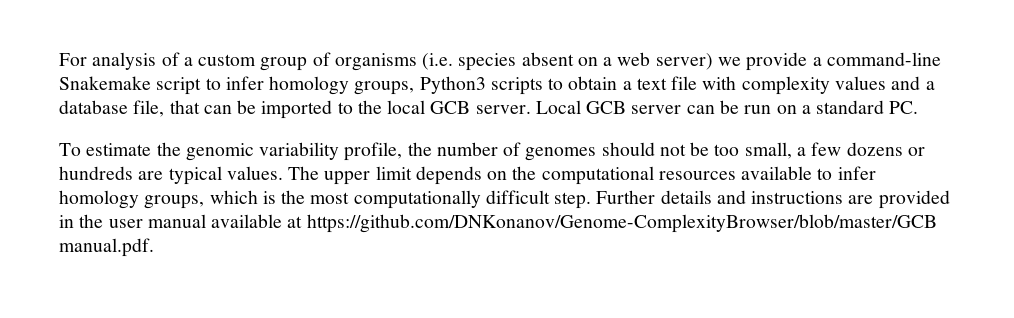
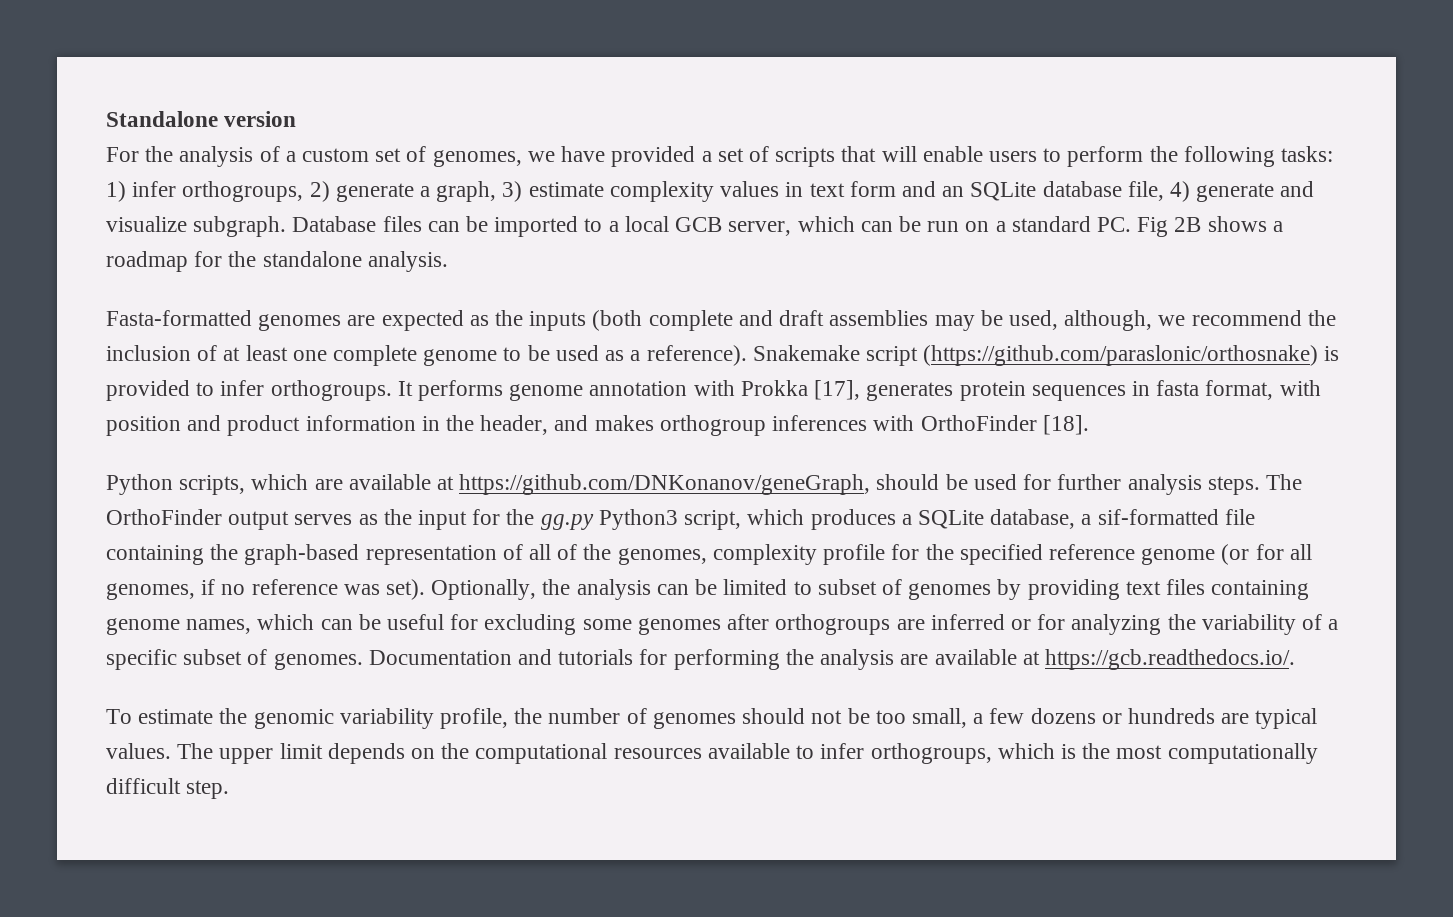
[59,52,941,71] [59,76,935,95] [59,100,200,117] For analysis of a custom group of organisms (i.e. species absent on a web server) we provide a command-line Snakemake script to infer homology groups, Python3 scripts to obtain a text file with complexity values and a database file, that -> [106,111,297,127] [106,146,1334,167] [106,181,1315,202] [106,216,422,237] Standalone version // For the analysis of a custom set of genomes, we have provided a set of scripts that will enable users to perform the following tasks: 1) infer orthogroups, 2) generate a graph, 3) estimate complexity values in text form and an SQLite database file, 4) generate and visualize subgraph. Database files
[357,100,382,114] the -> [608,221,619,232] a
[475,100,682,114] server. Local GCB server -> [728,216,855,236] server, which
(919, 107) none -> [1137,216,1283,237] [106,251,448,272] [106,310,1336,331] [106,345,1340,366] [106,380,1321,401] [106,415,1089,436] [106,474,1302,495] [106,509,1255,530] [106,544,1312,565] [106,579,1310,600] [106,614,1339,635] [106,649,1295,670] Fig 2B shows a roadmap for the standalone analysis. // Fasta-formatted genomes are expected as the inputs (both complete and draft assemblies may be used, although, we recommend the inclusion of at least one complete genome to be used as a reference). Snakemake script (https://github.com/paraslonic/orthosnake) is provided to infer orthogroups. It performs genome annotation with Prokka [17], generates protein sequences in fasta format, with position and product information in the header, and makes orthogroup inferences with OrthoFinder [18]. // Python scripts, which are available at https://github.com/DNKonanov/geneGraph, should be used for further analysis steps. The OrthoFinder output serves as the input for the gg.py Python3 script, which produces a SQLite database, a sif-formatted file containing the graph-based representation of all of the genomes, complexity profile for the specified reference genome (or for all genomes, if no reference was set). Optionally, the analysis can be limited to subset of genomes by providing text files containing genome names, which can be useful for excluding some genomes after orthogroups are inferred or for analyzing the variability of a specific subset of genomes. Documentation and tutorials for performing the analysis are available at https://gcb.readthedocs.io/.
[59,190,205,209] homology groups, -> [870,743,992,764] orthogroups,
[596,190,950,209] [59,214,937,233] [59,238,154,257] Further details and instructions are provided in the user manual available at https://github.com/DNKonanov/Genome-ComplexityBrowser/blob/master/GCB manual.pdf. -> (230, 789) none

